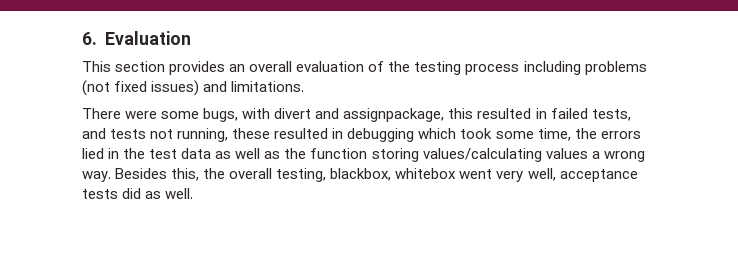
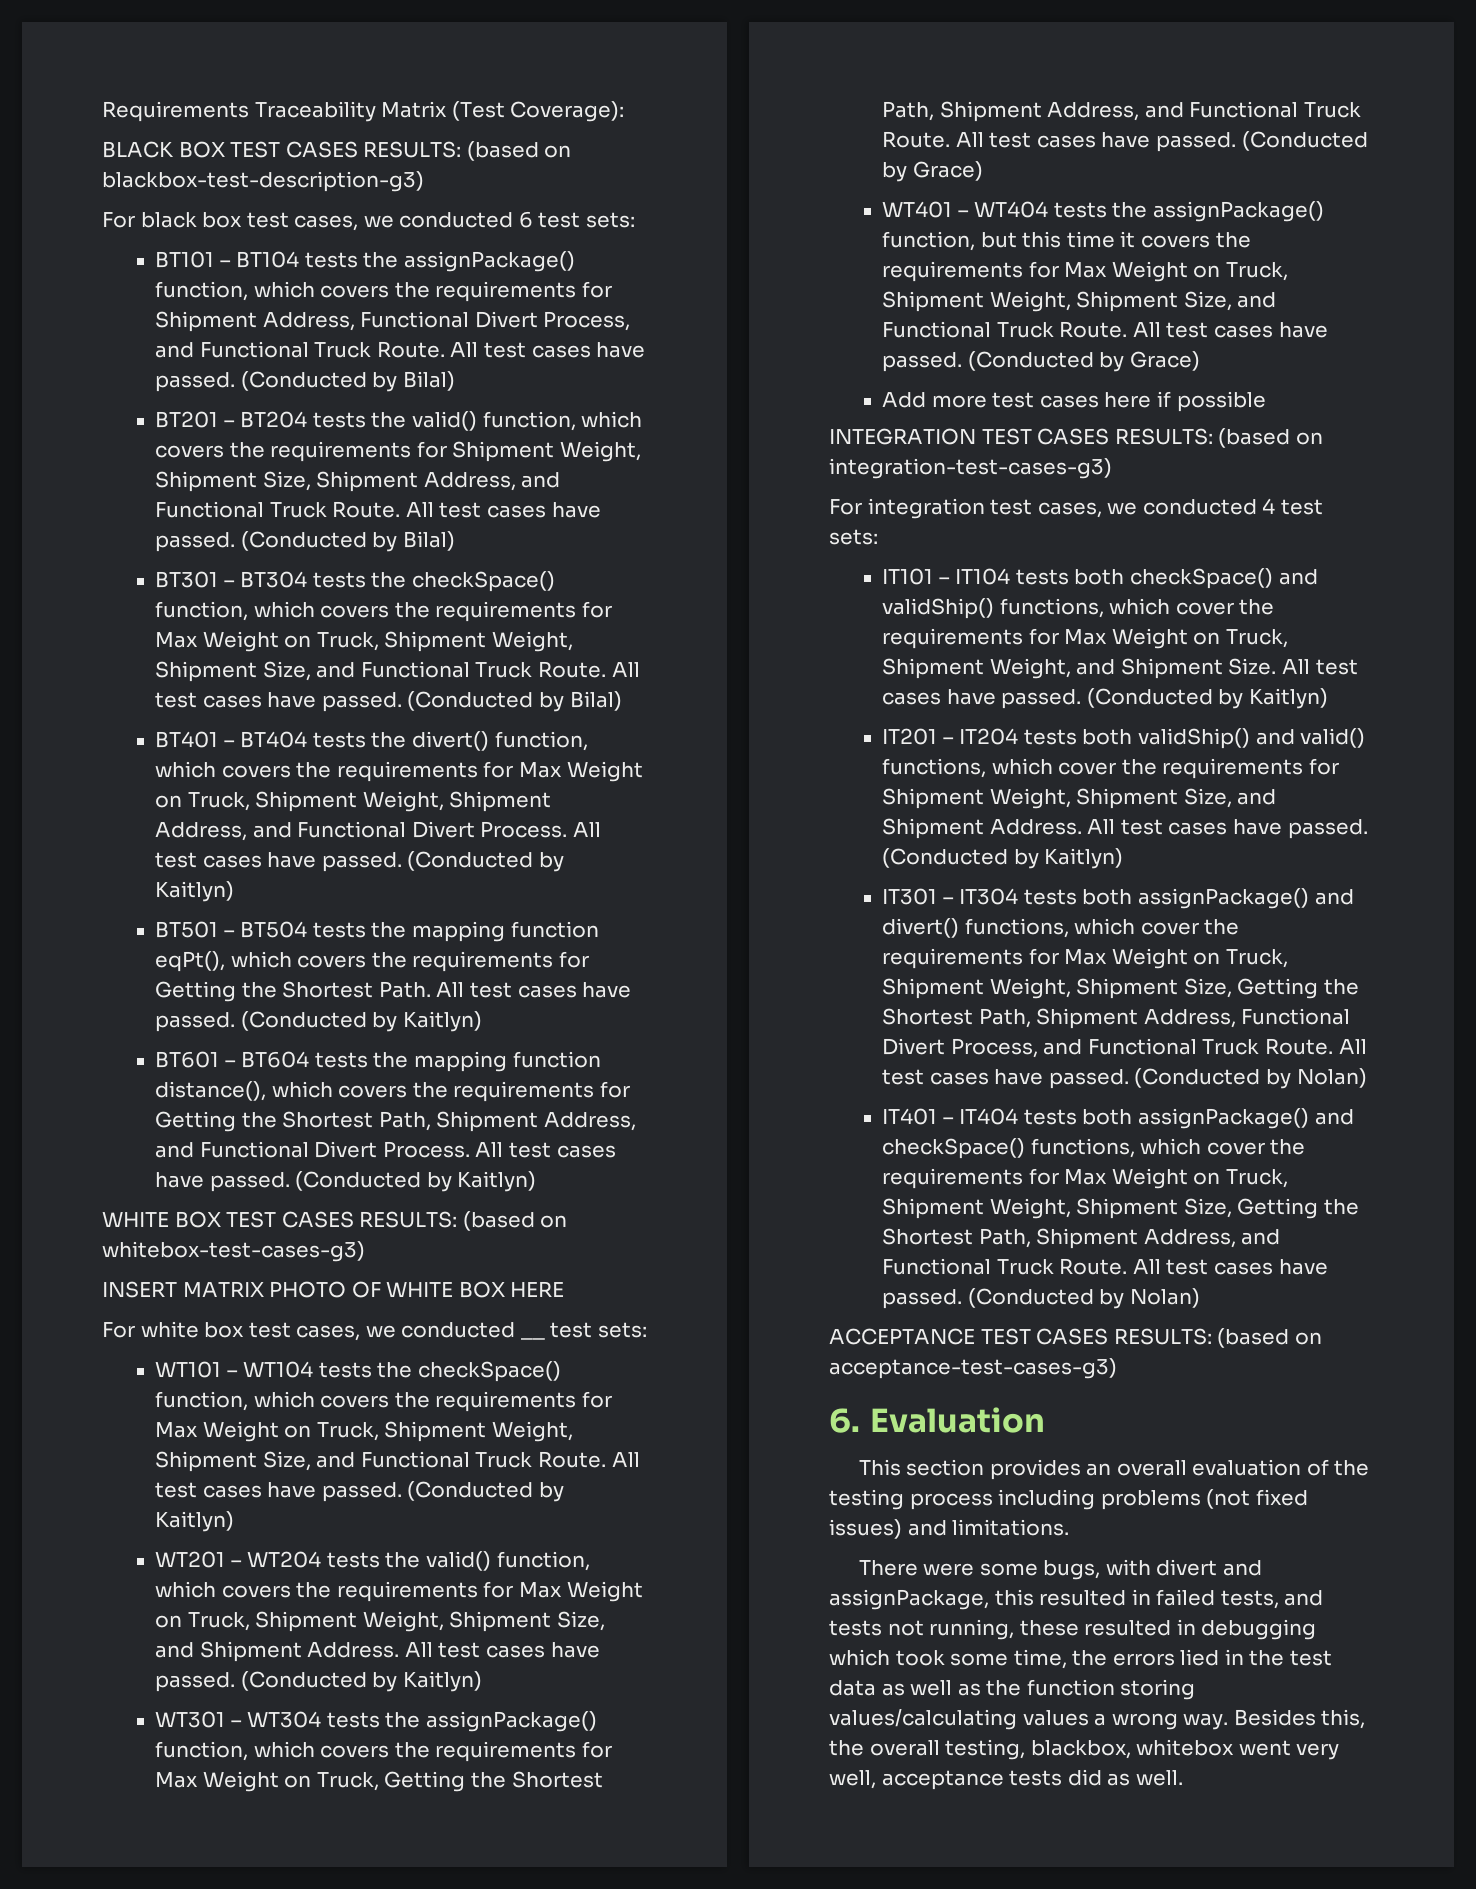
(82, 38) none -> [102,101,625,122] [102,141,572,161] [102,171,424,192] [102,211,635,231] [155,251,576,272] [155,281,613,302] [155,311,631,332] [155,341,646,358] [155,371,455,392] [155,411,643,431] [155,441,642,462] [155,471,561,492] [155,501,601,518] [155,531,455,552] [155,571,556,592] [155,601,613,622] [155,631,574,652] [155,661,640,682] [155,691,622,712] [155,731,588,751] [155,761,643,782] [155,791,552,812] [155,821,602,841] [155,851,565,872] [155,881,235,902] [155,921,599,942] [155,951,590,972] [155,981,632,1002] [155,1011,482,1032] [155,1051,601,1072] [155,1081,631,1102] [155,1111,637,1132] [155,1141,616,1158] [155,1171,537,1192] [102,1211,568,1231] [102,1241,365,1262] [102,1281,565,1298] [102,1321,647,1341] [155,1361,562,1382] [155,1391,613,1412] [155,1421,574,1442] [155,1451,640,1472] [155,1481,565,1502] [155,1511,235,1532] [155,1551,590,1571] [155,1581,643,1602] [155,1611,606,1632] [155,1641,600,1662] [155,1671,482,1692] [155,1711,598,1732] [155,1741,613,1762] [155,1771,603,1792] [882,101,1362,122] [882,131,1368,152] [882,161,983,182] [882,201,1325,222] [882,231,1251,251] [882,261,1289,282] [882,291,1277,312] [882,321,1328,338] [882,351,1200,372] [882,391,1266,412] [829,428,1323,448] [829,458,1112,479] [829,498,1323,519] [829,529,878,545] [882,568,1318,589] [882,598,1275,619] [882,628,1289,649] [882,658,1358,679] [882,688,1329,709] [882,728,1366,749] [882,758,1340,779] [882,788,1277,809] [882,818,1368,839] [882,848,1124,869] [882,888,1354,909] [882,918,1240,938] [882,948,1289,969] [882,978,1360,999] [882,1008,1351,1029] [882,1038,1367,1058] [882,1068,1367,1089] [882,1108,1354,1129] [882,1138,1306,1159] [882,1168,1289,1189] [882,1198,1360,1219] [882,1228,1281,1249] [882,1258,1328,1275] [882,1288,1200,1309] [829,1328,1322,1348] [829,1358,1117,1379] Requirements Traceability Matrix (Test Coverage): // BLACK BOX TEST CASES RESULTS: (based on blackbox-test-description-g3) // For black box test cases, we conducted 6 test sets: // BT101 – BT104 tests the assignPackage() function, which covers the requirements for Shipment Address, Functional Divert Process, and Functional Truck Route. All test cases have passed. (Conducted by Bilal) // BT201 – BT204 tests the valid() function, which covers the requirements for Shipment Weight, Shipment Size, Shipment Address, and Functional Truck Route. All test cases have passed. (Conducted by Bilal) // BT301 – BT304 tests the checkSpace() function, which covers the requirements for Max Weight on Truck, Shipment Weight, Shipment Size, and Functional Truck Route. All test cases have passed. (Conducted by Bilal) // BT401 – BT404 tests the divert() function, which covers the requirements for Max Weight on Truck, Shipment Weight, Shipment Address, and Functional Divert Process. All test cases have passed. (Conducted by Kaitlyn) // BT501 – BT504 tests the mapping function eqPt(), which covers the requirements for Getting the Shortest Path. All test cases have passed. (Conducted by Kaitlyn) // BT601 – BT604 tests the mapping function distance(), which covers the requirements for Getting the Shortest Path, Shipment Address, and Functional Divert Process. All test cases have passed. (Conducted by Kaitlyn) // WHITE BOX TEST CASES RESULTS: (based on whitebox-test-cases-g3) // INSERT MATRIX PHOTO OF WHITE BOX HERE // For white box test cases, we conducted __ test sets: // WT101 – WT104 tests the checkSpace() function, which covers the requirements for Max Weight on Truck, Shipment Weight, Shipment Size, and Functional Truck Route. All test cases have passed. (Conducted by Kaitlyn) // WT201 – WT204 tests the valid() function, which covers the requirements for Max Weight on Truck, Shipment Weight, Shipment Size, and Shipment Address. All test cases have passed. (Conducted by Kaitlyn) // WT301 – WT304 tests the assignPackage() function, which covers the requirements for Max Weight on Truck, Getting the Shortest Path, Shipment Address, and Functional Truck Route. All test cases have passed. (Conducted by Grace) // WT401 – WT404 tests the assignPackage() function, but this time it covers the requirements for Max Weight on Truck, Shipment Weight, Shipment Size, and Functional Truck Route. All test cases have passed. (Conducted by Grace) // Add more test cases here if possible // INTEGRATION TEST CASES RESULTS: (based on integration-test-cases-g3) // For integration test cases, we conducted 4 test sets: // IT101 – IT104 tests both checkSpace() and validShip() functions, which cover the requirements for Max Weight on Truck, Shipment Weight, and Shipment Size. All test cases have passed. (Conducted by Kaitlyn) // IT201 – IT204 tests both validShip() and valid() functions, which cover the requirements for Shipment Weight, Shipment Size, and Shipment Address. All test cases have passed. (Conducted by Kaitlyn) // IT301 – IT304 tests both assignPackage() and divert() functions, which cover the requirements for Max Weight on Truck, Shipment Weight, Shipment Size, Getting the Shortest Path, Shipment Address, Functional Divert Process, and Functional Truck Route. All test cases have passed. (Conducted by Nolan) // IT401 – IT404 tests both assignPackage() and checkSpace() functions, which cover the requirements for Max Weight on Truck, Shipment Weight, Shipment Size, Getting the Shortest Path, Shipment Address, and Functional Truck Route. All test cases have passed. (Conducted by Nolan) // ACCEPTANCE TEST CASES RESULTS: (based on acceptance-test-cases-g3) //
[343,108,445,122] assignpackage, -> [829,1589,989,1610] assignPackage,

